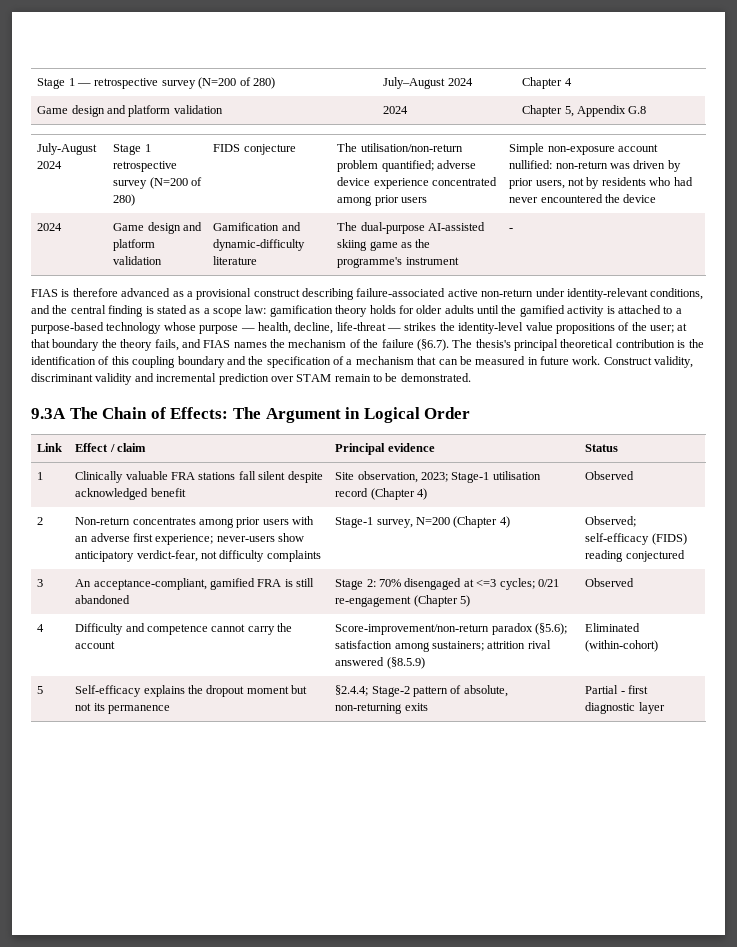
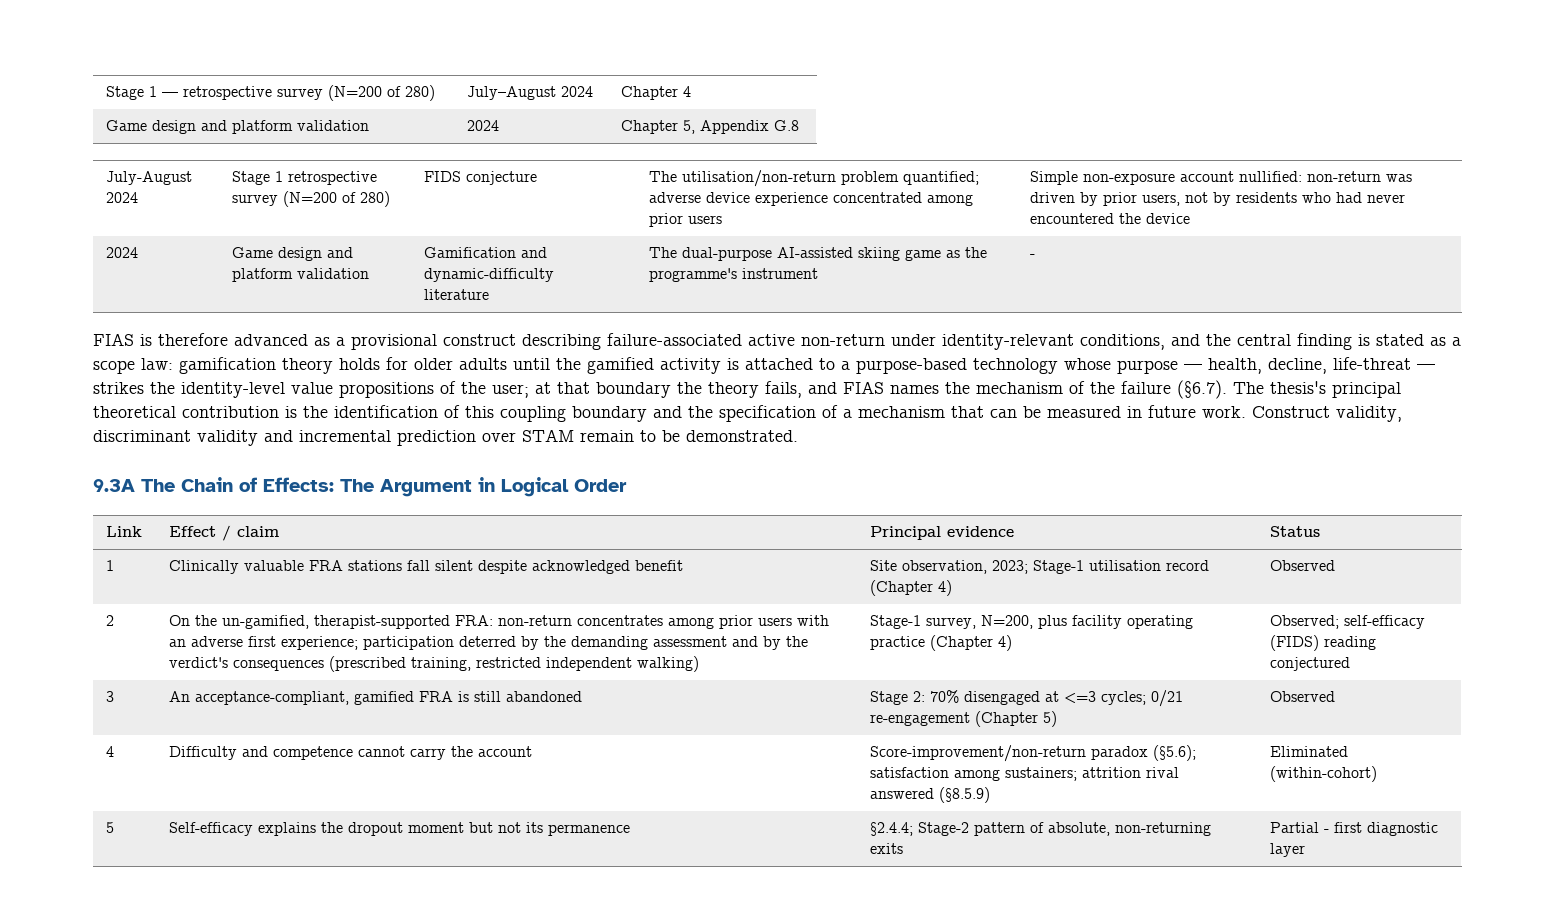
[75,517,131,525] Non-return -> [169,615,573,629] On the un-gamified, therapist-supported FRA: non-return
[216,533,305,542] [75,550,321,562] [335,517,451,528] never-users show anticipatory verdict-fear, not difficulty complaints | Stage-1 survey, N=200 -> [363,636,809,650] [169,656,700,672] [870,615,1194,629] [870,636,926,650] participation deterred by the demanding assessment and by the verdict's consequences (prescribed training, restricted independent walking) | Stage-1 survey, N=200, plus facility operating practice

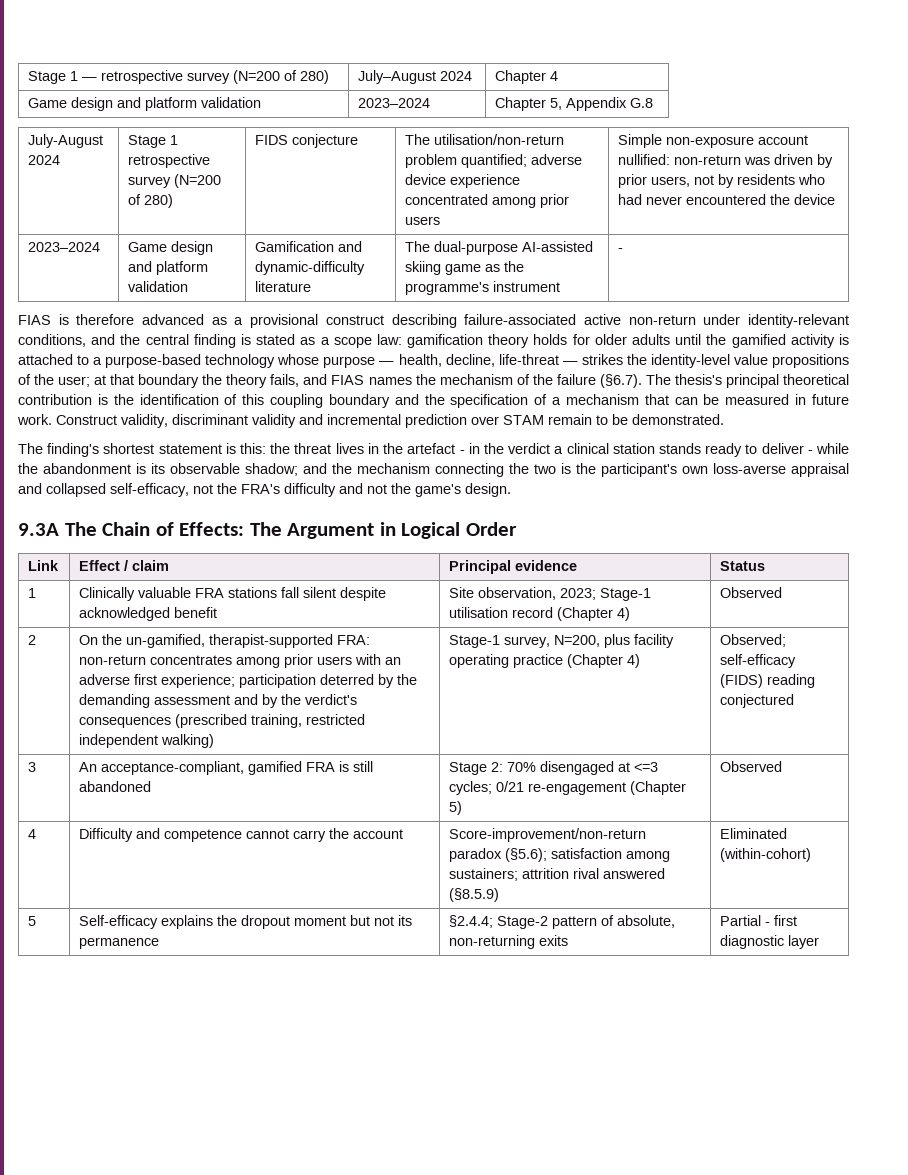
[467,120,500,131] 2024 -> [358,98,431,108] 2023–2024
[106,247,139,258] 2024 -> [28,242,101,252] 2023–2024
(798, 436) none -> [18,443,850,457] [18,463,849,477] [18,483,511,497] // The finding's shortest statement is this: the threat lives in the artefact - in the verdict a clinical station stands ready to deliver - while the abandonment is its observable shadow; and the mechanism connecting the two is the participant's own loss-averse appraisal and collapsed self-efficacy, not the FRA's difficulty and not the game's design.

